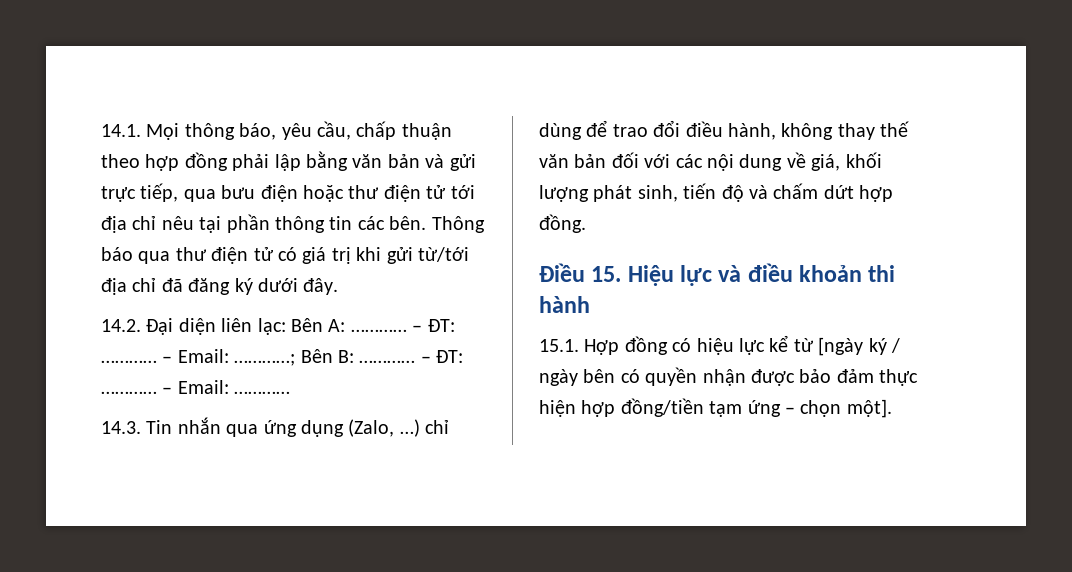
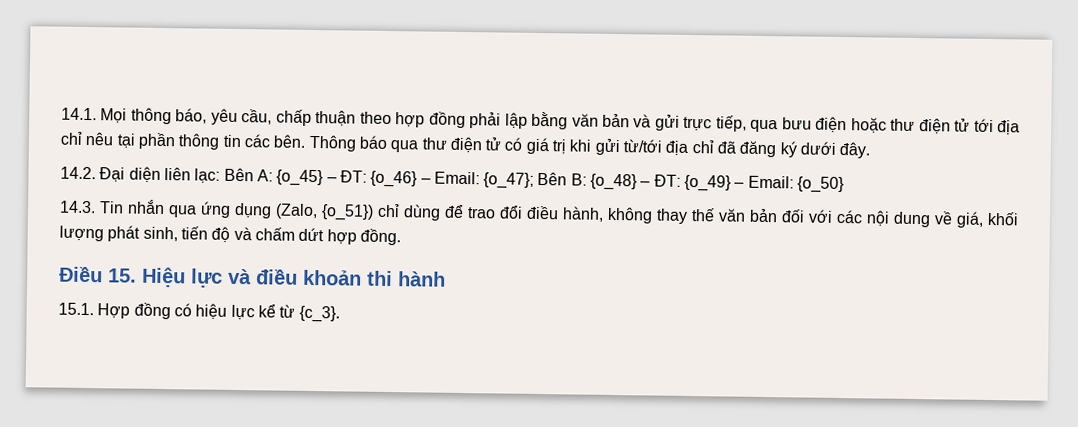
[350,319,455,332] [101,349,296,366] ………… – ĐT: ………… – Email: …………; -> [276,169,535,189] {o_45} – ĐT: {o_46} – Email: {o_47};
[359,350,464,363] [101,380,291,394] ………… – ĐT: ………… – Email: ………… -> [590,173,846,194] {o_48} – ĐT: {o_49} – Email: {o_50}
[399,419,420,437] …) -> [321,204,374,221] {o_51})
[818,337,900,356] [539,367,919,386] [539,398,892,418] [ngày ký / ngày bên có quyền nhận được bảo đảm thực hiện hợp đồng/tiền tạm ứng – chọn một]. -> [298,305,340,323] {c_3}.

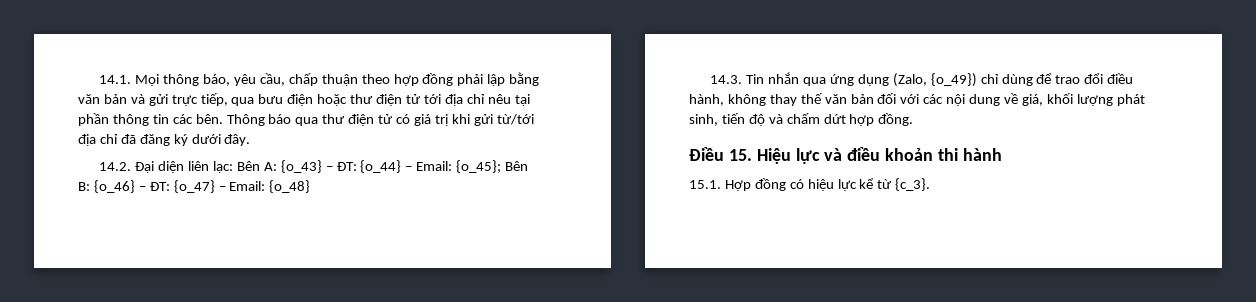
[276,169,846,194] {o_45} – ĐT: {o_46} – Email: {o_47}; Bên B: {o_48} – ĐT: {o_49} – Email: {o_50} -> [280,160,529,173] [78,180,311,193] {o_43} – ĐT: {o_44} – Email: {o_45}; Bên B: {o_46} – ĐT: {o_47} – Email: {o_48}
[321,204,374,221] {o_51}) -> [930,73,977,87] {o_49})

